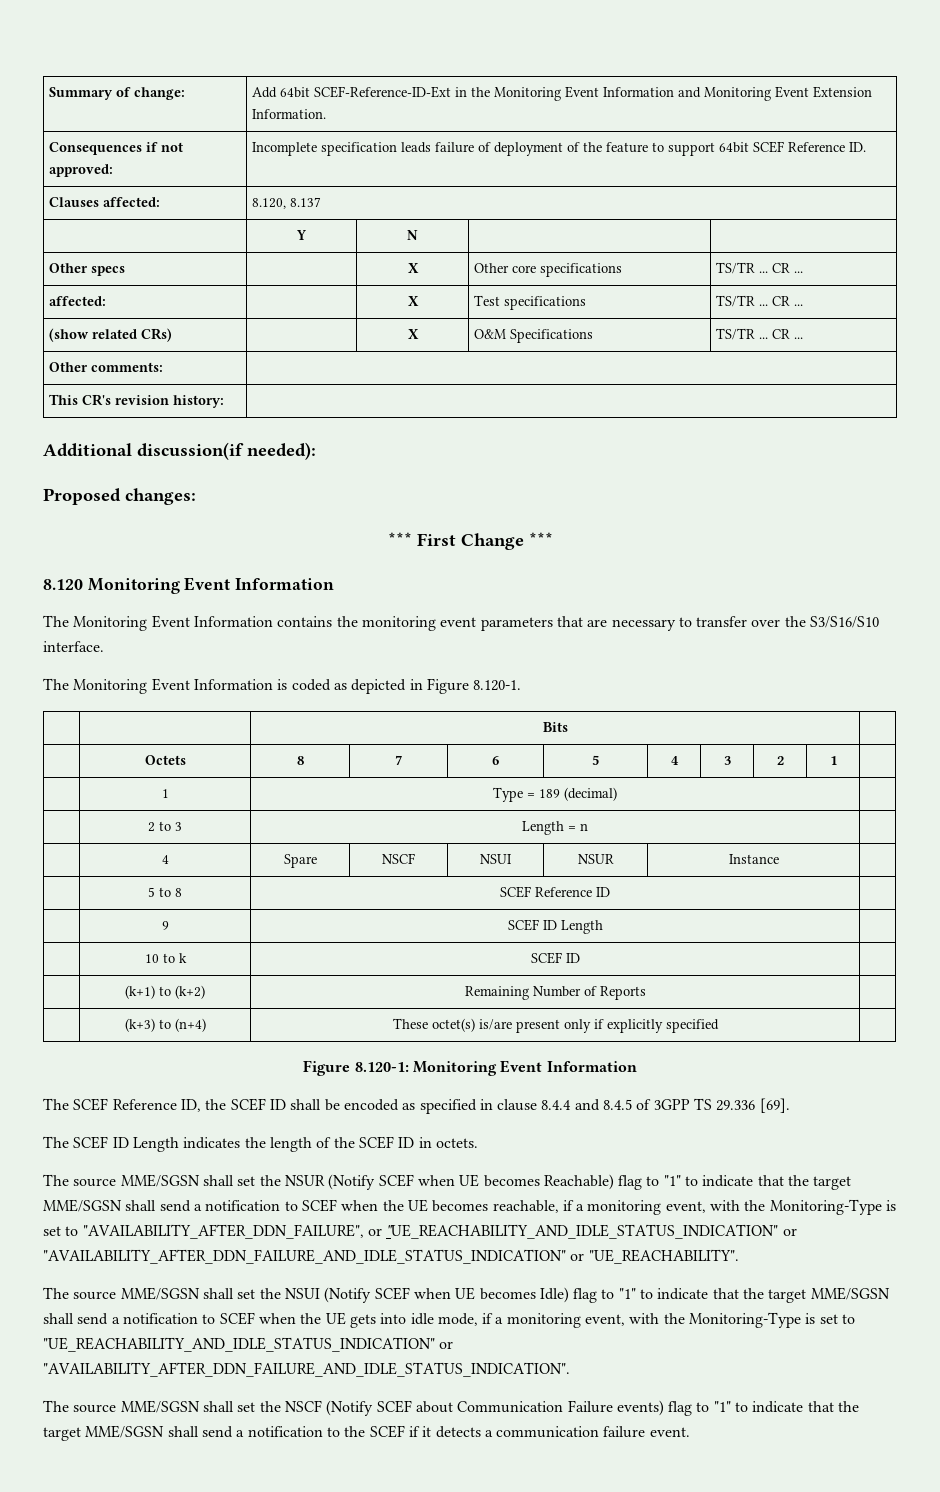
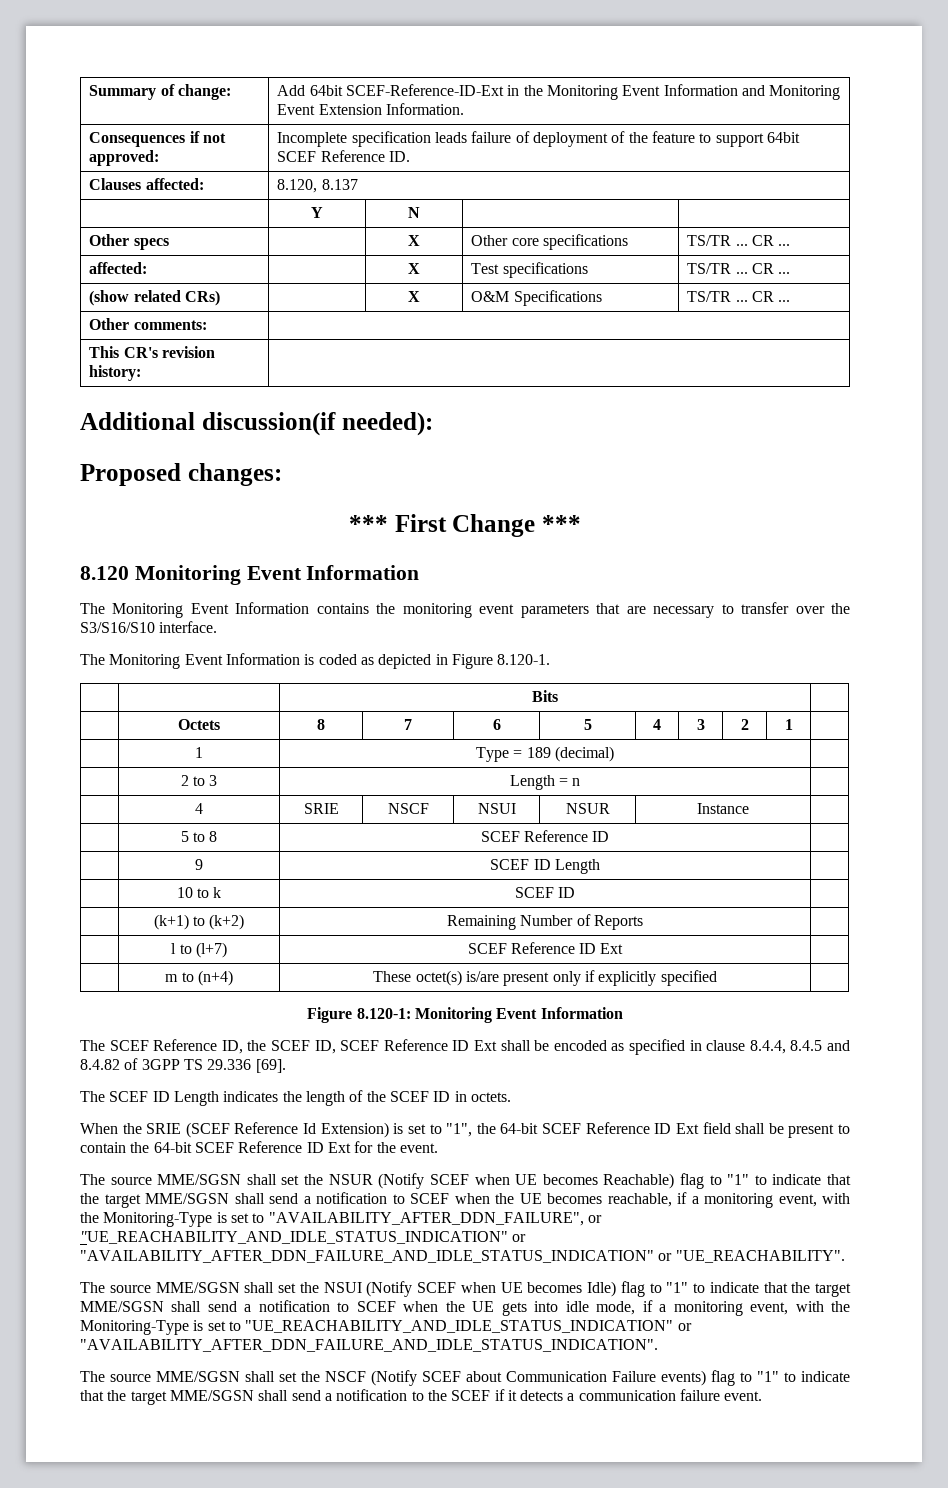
[283,854,317,868] Spare -> [303,803,339,814] SRIE
[124,1018,155,1032] (k+3) -> [171,942,227,958] [467,942,624,954] [165,974,179,982] l to (l+7) | SCEF Reference ID Ext | // | m
[269,1099,286,1110] ID -> [314,1039,498,1054] ID, SCEF Reference ID Ext
[541,1099,633,1111] 8.4.4 and 8.4.5 -> [749,1040,851,1054] [80,1059,120,1070] 8.4.4, 8.4.5 and 8.4.82
(478, 1143) none -> [80,1122,850,1138] [80,1141,438,1153] // When the SRIE (SCEF Reference Id Extension) is set to "1", the 64-bit SCEF Reference ID Ext field shall be present to contain the 64-bit SCEF Reference ID Ext for the event.

